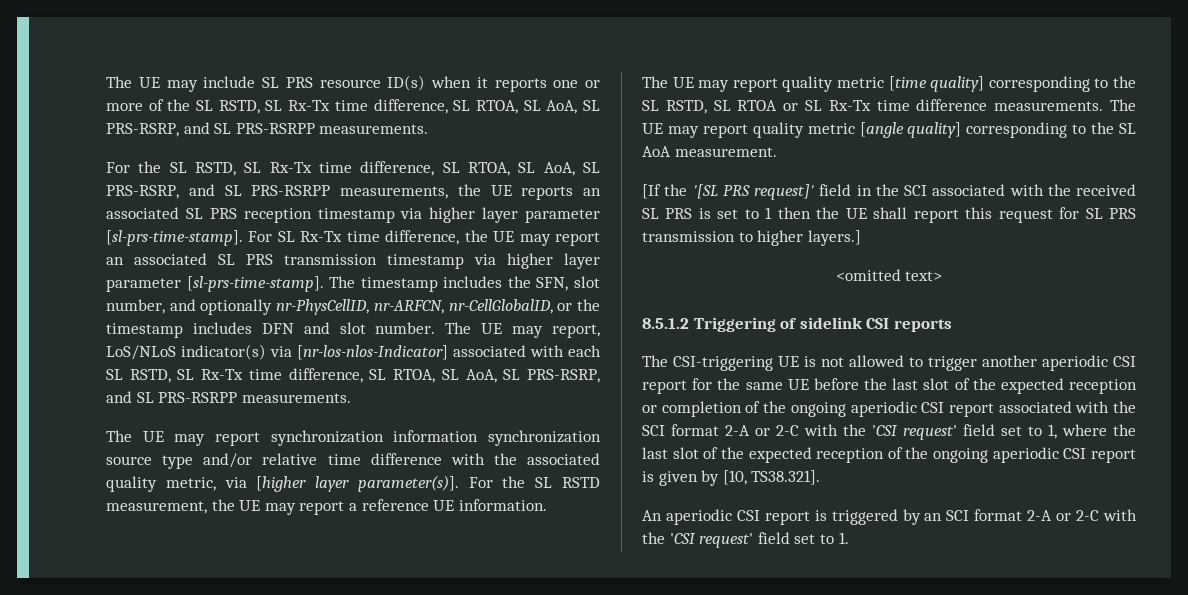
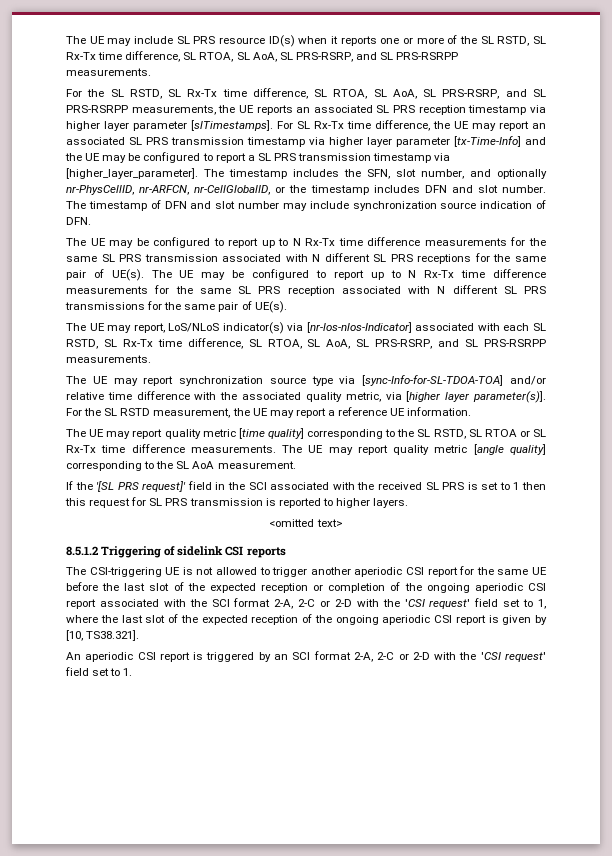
[106,230,243,246] [sl-prs-time-stamp]. -> [191,120,273,131] [slTimestamps].
[186,276,324,292] [sl-prs-time-stamp]. -> [454,136,546,147] [65,152,451,163] [66,168,198,179] [tx-Time-Info] and the UE may be configured to report a SL PRS transmission timestamp via [higher_layer_parameter].
(472, 328) none -> [88,200,546,211] [66,217,91,225] [66,237,546,248] [66,253,546,264] [66,269,546,281] [66,285,546,296] [65,301,287,313] [66,323,86,331] timestamp of DFN and slot number may include synchronization source indication of DFN. // The UE may be configured to report up to N Rx-Tx time difference measurements for the same SL PRS transmission associated with N different SL PRS receptions for the same pair of UE(s). The UE may be configured to report up to N Rx-Tx time difference measurements for the same SL PRS reception associated with N different SL PRS transmissions for the same pair of UE(s). // The
[393,430,601,446] [106,455,194,469] information synchronization source type -> [269,375,504,386] source type via [sync-Info-for-SL-TDOA-TOA]
[642,184,661,199] [If -> [66,481,73,490] If
[816,207,959,223] the UE shall report -> (546, 486) none
(735, 236) none -> [265,498,321,508] is reported
[807,230,861,246] layers.] -> [373,498,409,508] layers.
[725,425,799,436] 2-A or 2-C -> [274,599,352,609] 2-A, 2-C or 2-D
[1027,510,1100,521] 2-A or 2-C -> [353,652,430,662] 2-A, 2-C or 2-D

